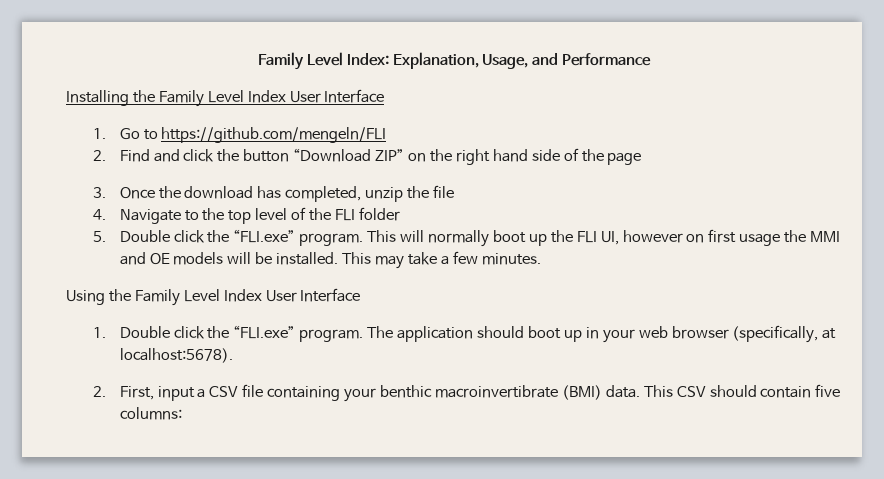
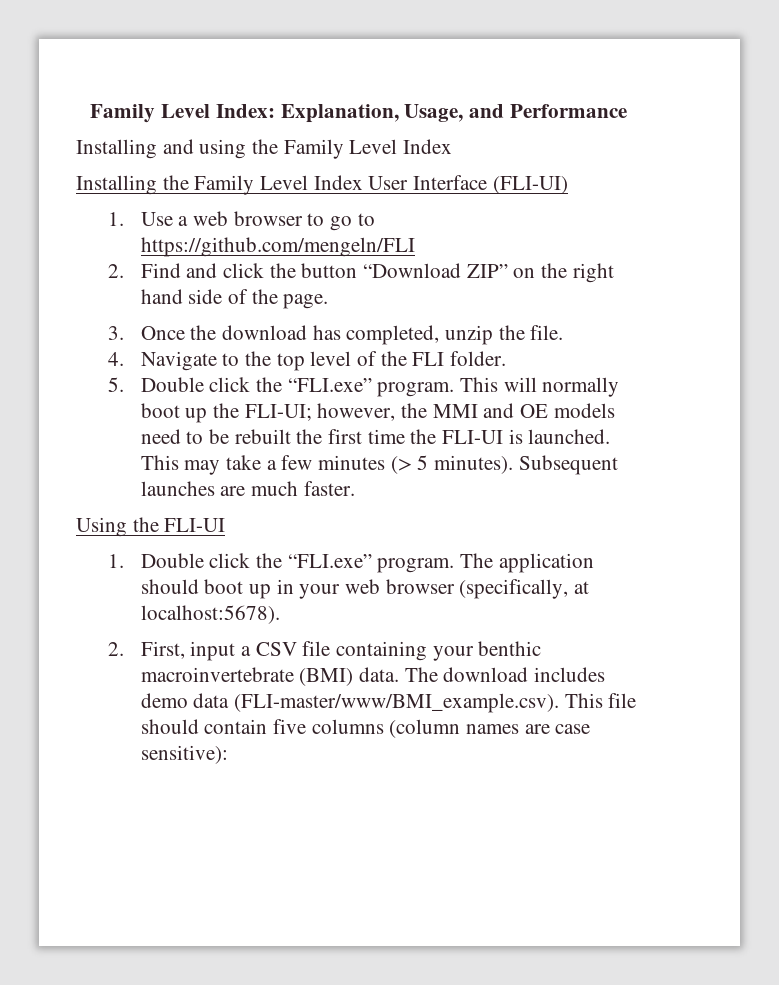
(652, 59) none -> [76,139,453,159] // Installing and using the Family Level Index
[92,128,140,140] // 1. Go -> [492,176,568,194] [108,211,352,231] (FLI-UI) // 1. Use a web browser to go
[607,153,642,165] page -> [283,294,329,309] page.
[433,185,455,198] file -> [530,325,564,340] file.
[358,207,400,221] folder -> [449,351,506,366] folder.
[576,229,781,246] FLI UI, however on first usage -> [244,403,396,421] FLI-UI; however,
[227,252,339,265] will be installed. -> [140,429,611,444] need to be rebuilt the first time the FLI-UI is launched.
[481,253,541,265] [66,288,361,306] minutes. // Using the Family Level Index User Interface -> [317,455,618,475] [140,481,355,496] [76,517,226,537] minutes (> 5 minutes). Subsequent launches are much faster. // Using the FLI-UI
[434,385,558,398] macroinvertibrate -> [140,667,294,682] macroinvertebrate
[643,384,841,398] [119,407,182,420] This CSV should contain five columns: -> [404,667,605,682] [140,693,637,713] [140,719,591,738] [140,745,228,764] The download includes demo data (FLI-master/www/BMI_example.csv). This file should contain five columns (column names are case sensitive):

